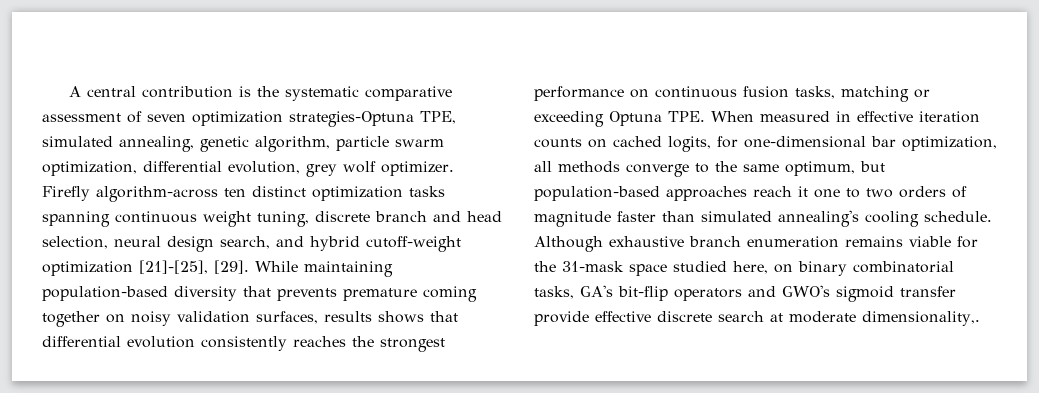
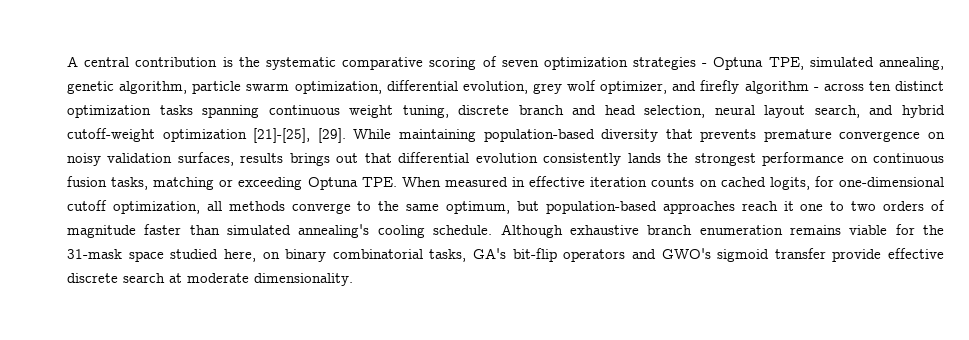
[42,113,121,122] assessment -> [429,57,477,70] scoring
[289,111,414,127] strategies-Optuna -> [633,57,764,70] strategies - Optuna
[381,161,454,176] [42,186,218,202] optimizer. Firefly algorithm-across -> [600,80,864,94] optimizer, and firefly algorithm - across
[167,236,214,252] design -> [764,105,806,118] layout
[423,286,477,302] [42,311,100,327] coming together -> [839,131,921,142] convergence
[378,311,424,323] shows -> [289,153,359,166] brings out
[293,336,346,347] reaches -> [627,153,661,163] lands
[871,136,896,147] bar -> [67,200,107,211] cutoff
[862,311,980,326] dimensionality,. -> [254,273,353,286] dimensionality.

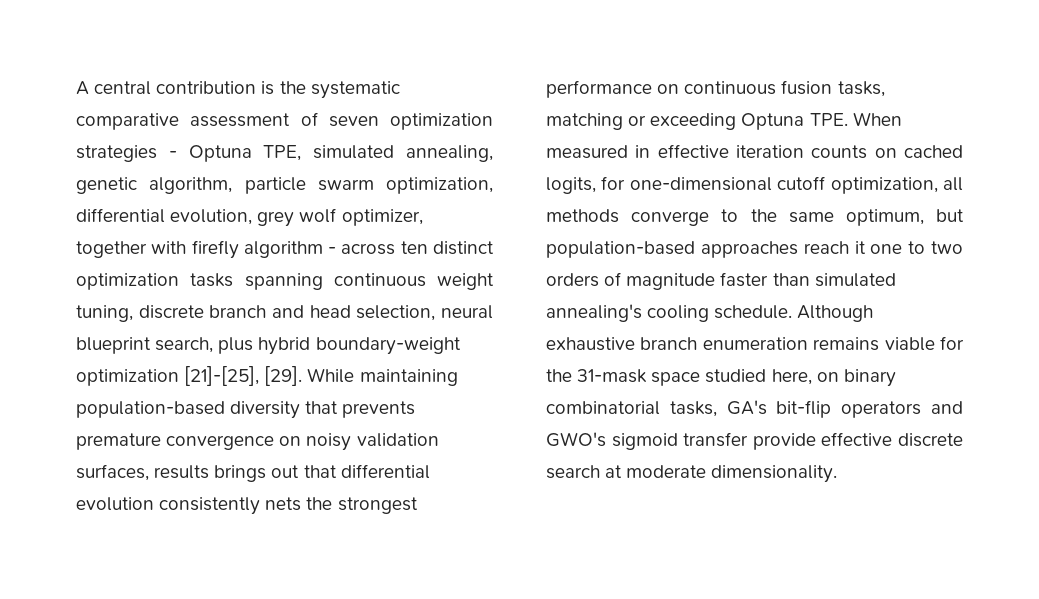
[429,57,477,70] scoring -> [190,113,291,127] assessment
[672,81,697,91] and -> [76,241,187,258] together with
[764,105,945,118] [67,128,155,142] layout search, and hybrid cutoff-weight -> [76,337,461,355] blueprint search, plus hybrid boundary-weight
[627,153,661,163] lands -> [265,497,302,511] nets

